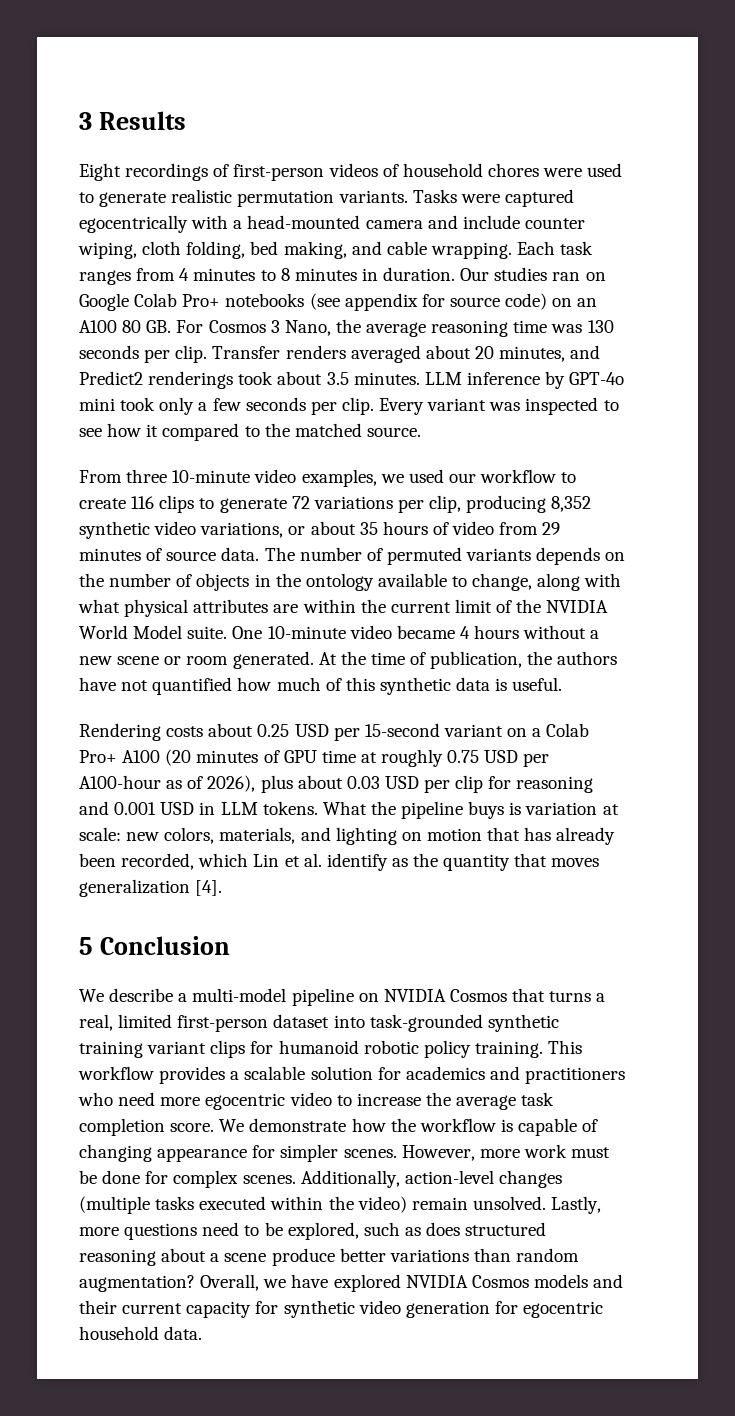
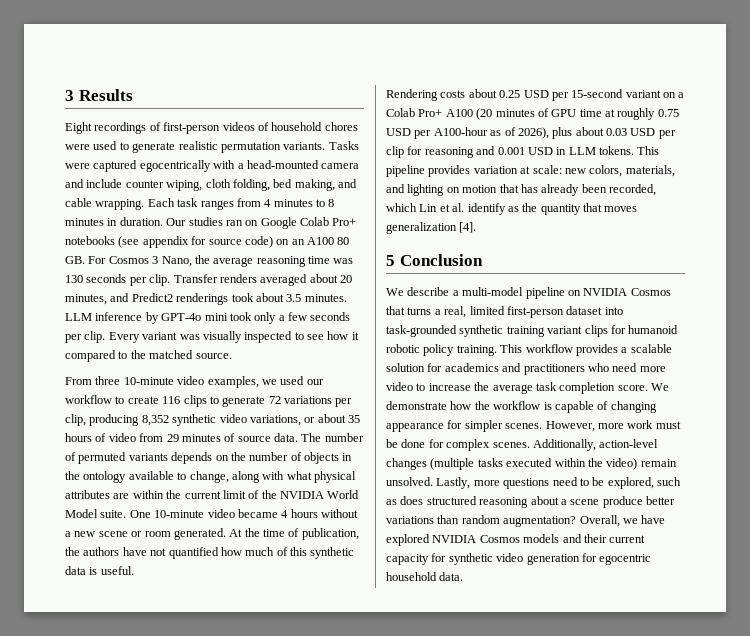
(521, 406) none -> [202,331,242,343] visually
[322,801,522,819] What the pipeline buys is -> [637,146,660,155] [386,165,471,177] This pipeline provides
[205,1093,286,1110] egocentric -> (666, 369) none

